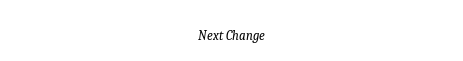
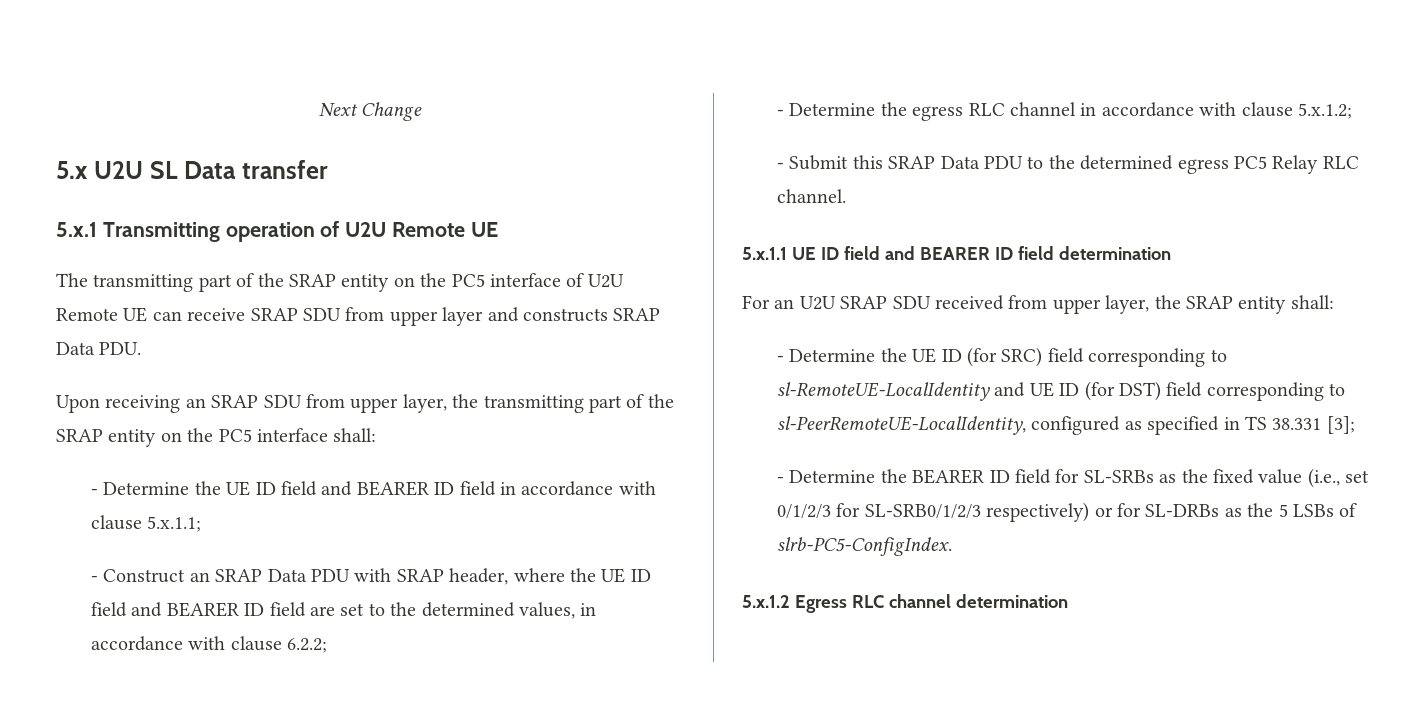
(266, 36) none -> [56,160,328,179] [56,221,498,242] [56,273,624,292] [56,307,661,326] [56,342,142,355] [56,394,674,413] [56,428,377,447] [90,481,656,496] [90,515,202,532] [90,568,651,585] [90,602,597,619] [90,636,328,653] [776,102,1352,121] [776,155,1359,174] [776,189,846,203] [742,246,1171,260] [742,295,1334,314] [776,347,1227,367] [776,381,1346,401] [776,416,1355,435] [776,468,1370,488] [776,502,1358,522] [776,537,952,556] [742,594,1068,613] // 5.x U2U SL Data transfer // 5.x.1 Transmitting operation of U2U Remote UE // The transmitting part of the SRAP entity on the PC5 interface of U2U Remote UE can receive SRAP SDU from upper layer and constructs SRAP Data PDU. // Upon receiving an SRAP SDU from upper layer, the transmitting part of the SRAP entity on the PC5 interface shall: // - Determine the UE ID field and BEARER ID field in accordance with clause 5.x.1.1; // - Construct an SRAP Data PDU with SRAP header, where the UE ID field and BEARER ID field are set to the determined values, in accordance with clause 6.2.2; // - Determine the egress RLC channel in accordance with clause 5.x.1.2; // - Submit this SRAP Data PDU to the determined egress PC5 Relay RLC channel. // 5.x.1.1 UE ID field and BEARER ID field determination // For an U2U SRAP SDU received from upper layer, the SRAP entity shall: // - Determine the UE ID (for SRC) field corresponding to sl-RemoteUE-LocalIdentity and UE ID (for DST) field corresponding to sl-PeerRemoteUE-LocalIdentity, configured as specified in TS 38.331 [3]; // - Determine the BEARER ID field for SL-SRBs as the fixed value (i.e., set 0/1/2/3 for SL-SRB0/1/2/3 respectively) or for SL-DRBs as the 5 LSBs of slrb-PC5-ConfigIndex. // 5.x.1.2 Egress RLC channel determination

